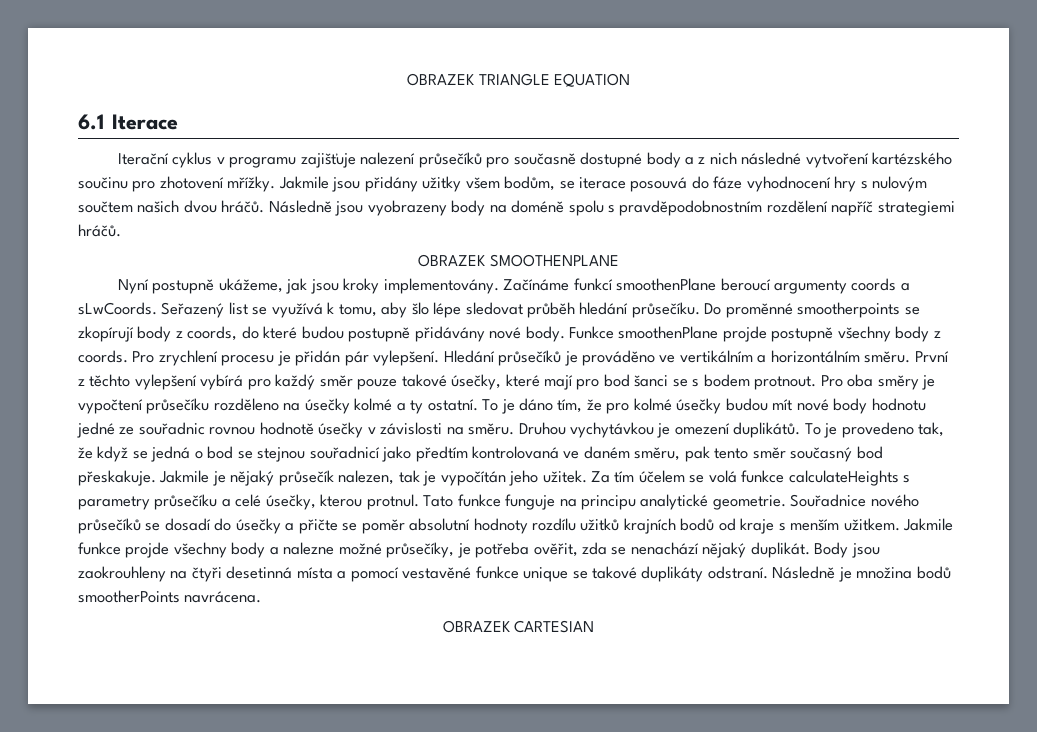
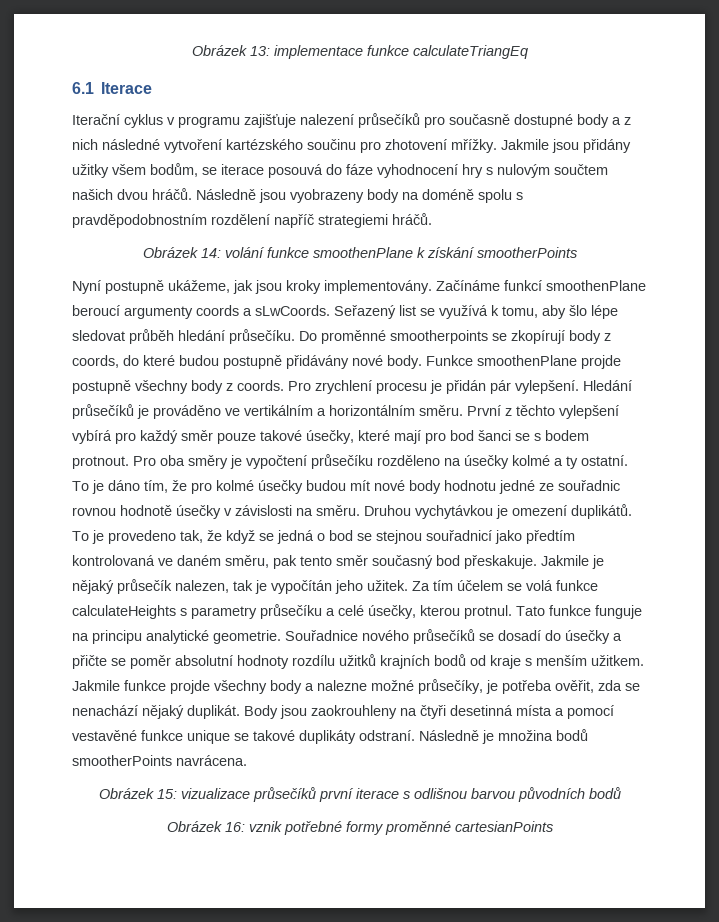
[407,73,630,87] OBRAZEK TRIANGLE EQUATION -> [191,45,528,59] Obrázek 13: implementace funkce calculateTriangEq
[418,254,619,267] OBRAZEK SMOOTHENPLANE -> [142,247,577,258] Obrázek 14: volání funkce smoothenPlane k získání smootherPoints
[442,620,595,633] OBRAZEK CARTESIAN -> [98,787,621,802] [166,821,553,835] Obrázek 15: vizualizace průsečíků první iterace s odlišnou barvou původních bodů // Obrázek 16: vznik potřebné formy proměnné cartesianPoints

